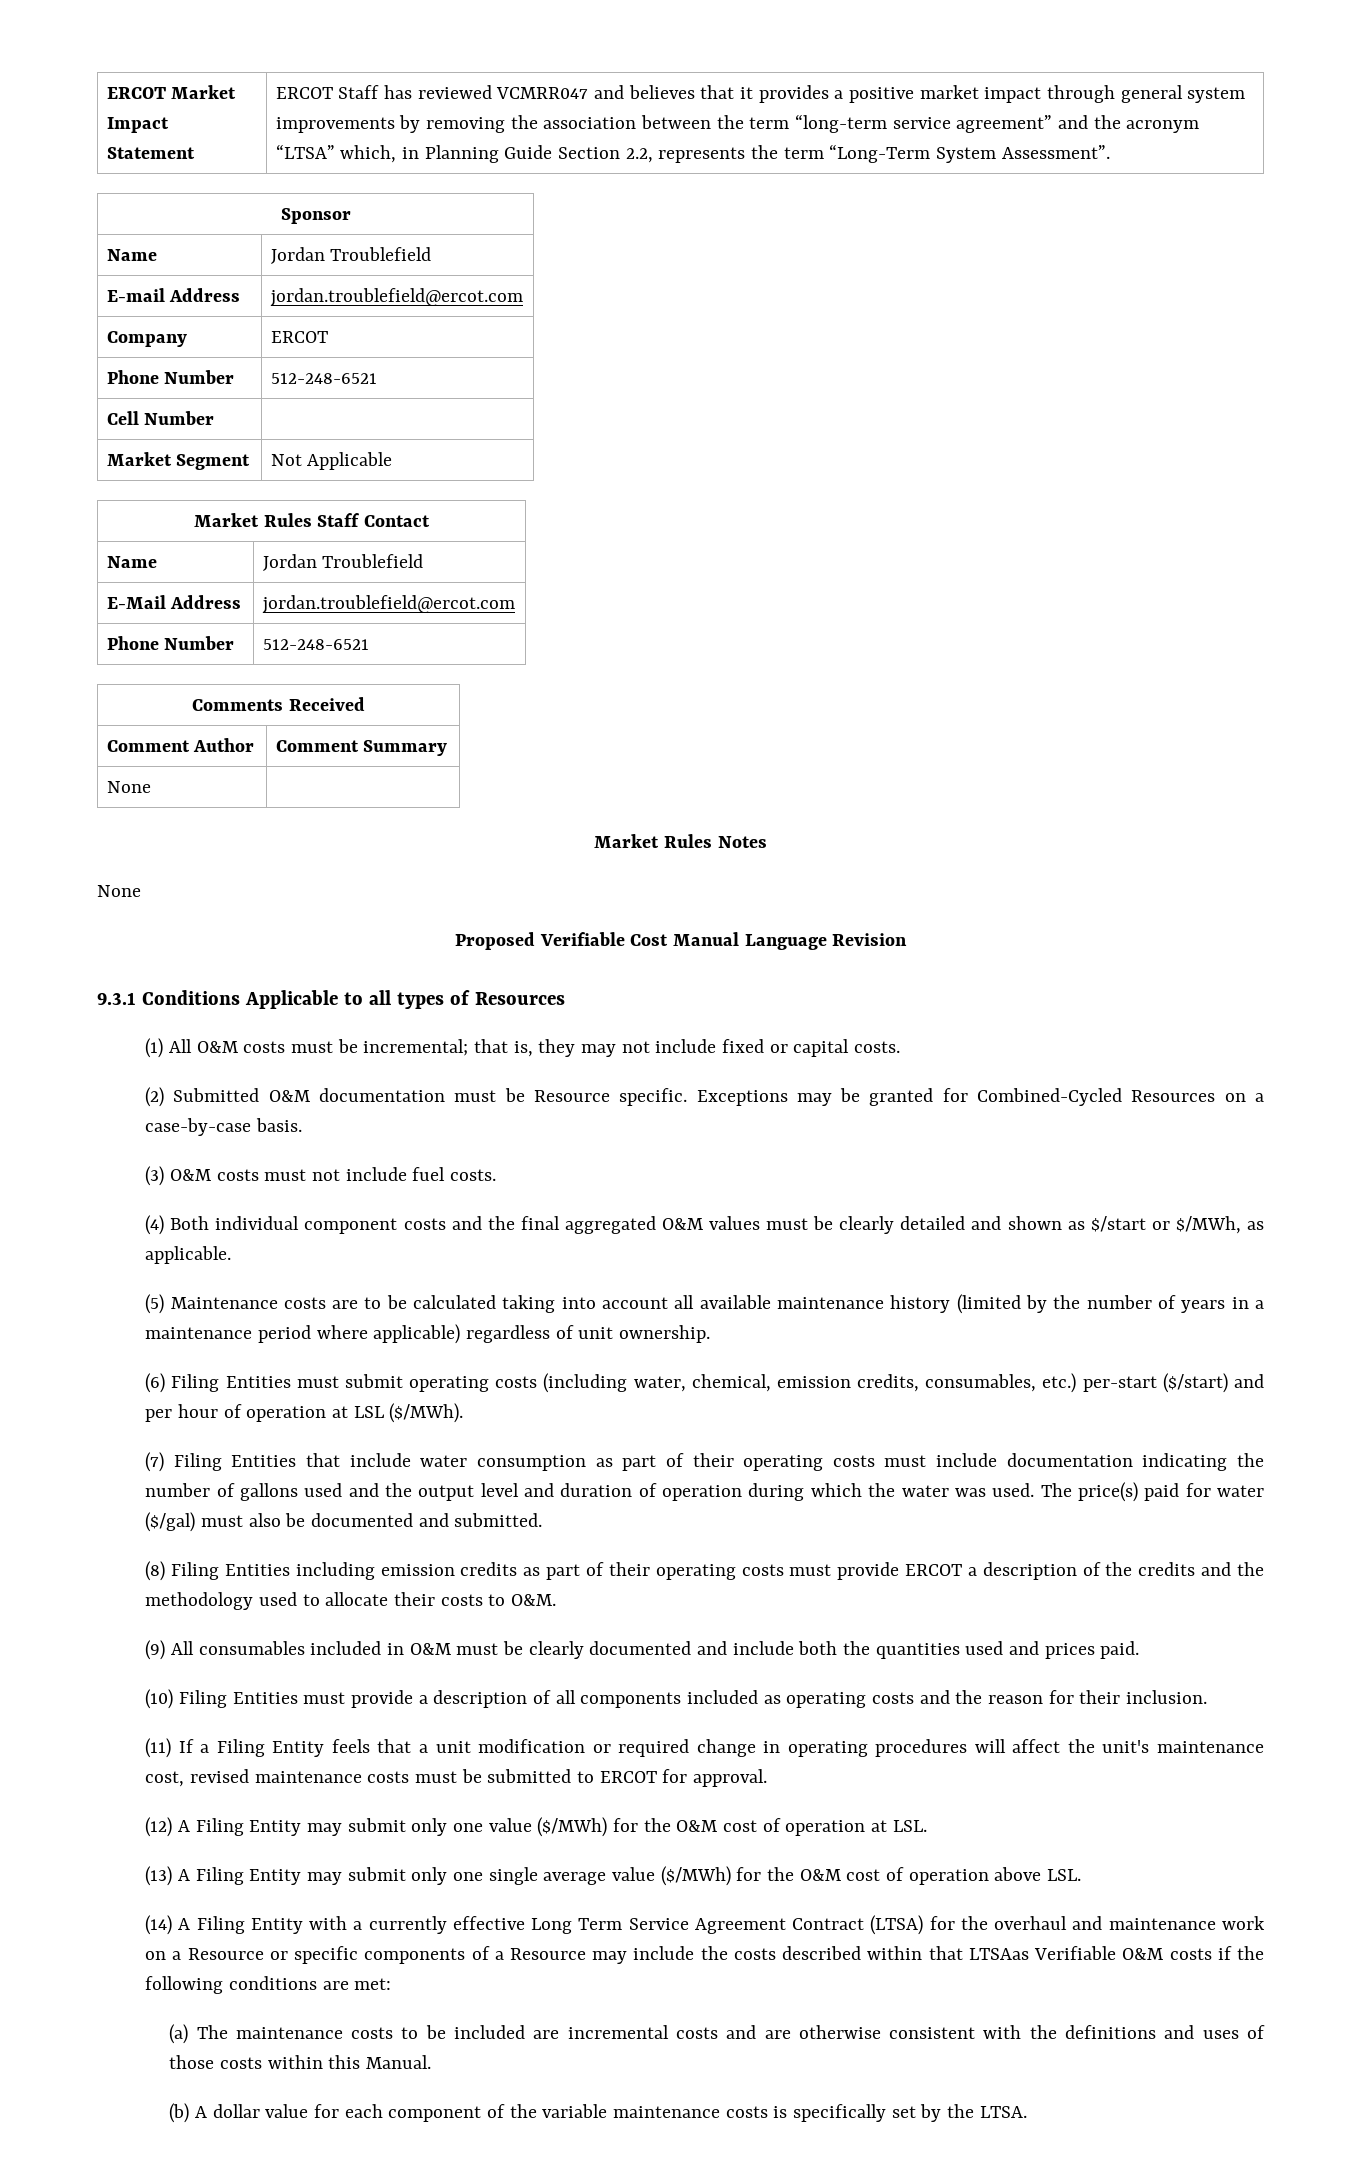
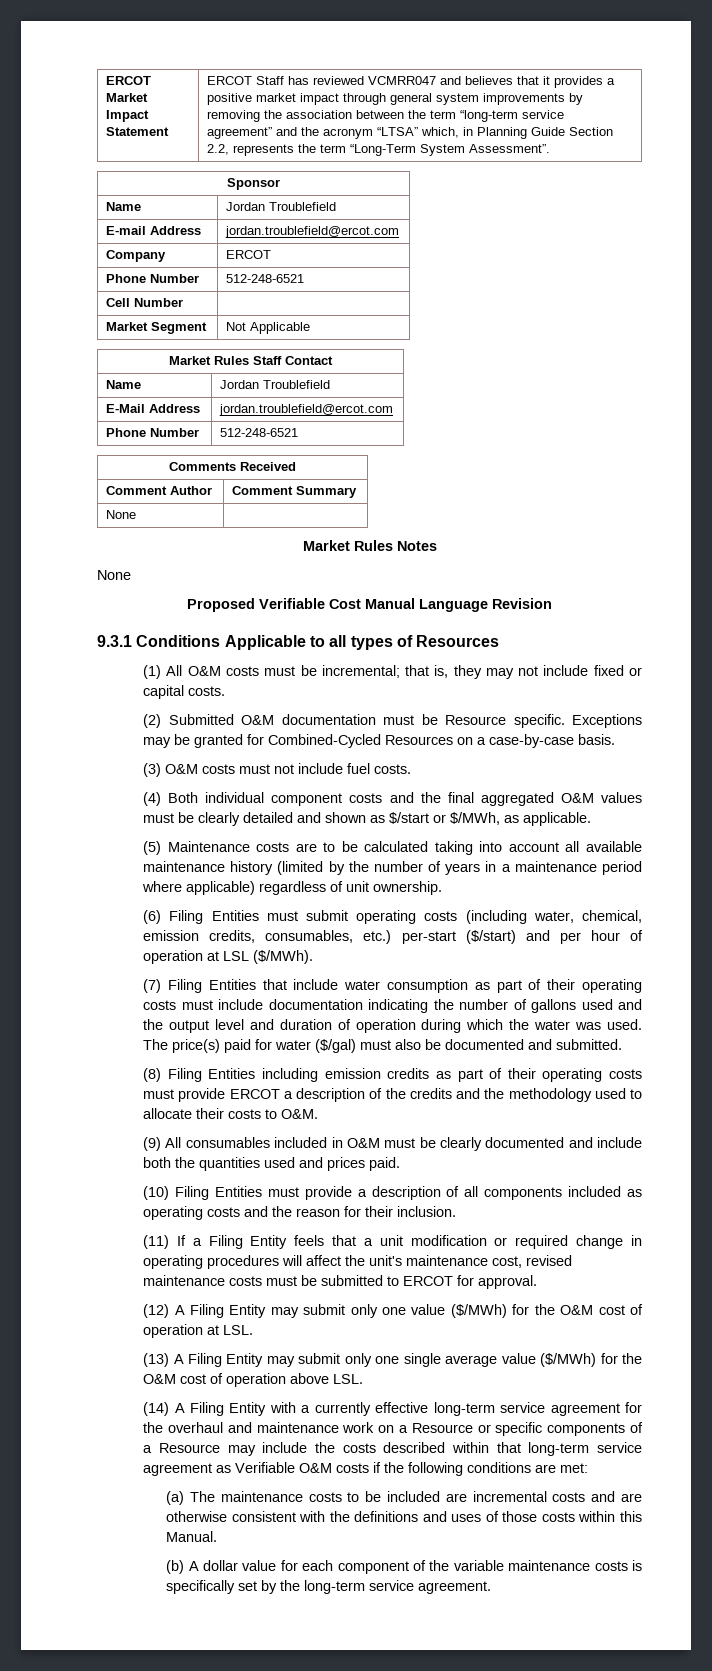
[531,1915,924,1935] Long Term Service Agreement Contract (LTSA) -> [433,1402,620,1416] long-term service agreement
[968,1948,1029,1960] LTSAas -> [528,1442,642,1456] [143,1463,232,1476] long-term service agreement as
[979,2106,1027,2118] LTSA. -> [304,1580,492,1594] long-term service agreement.

